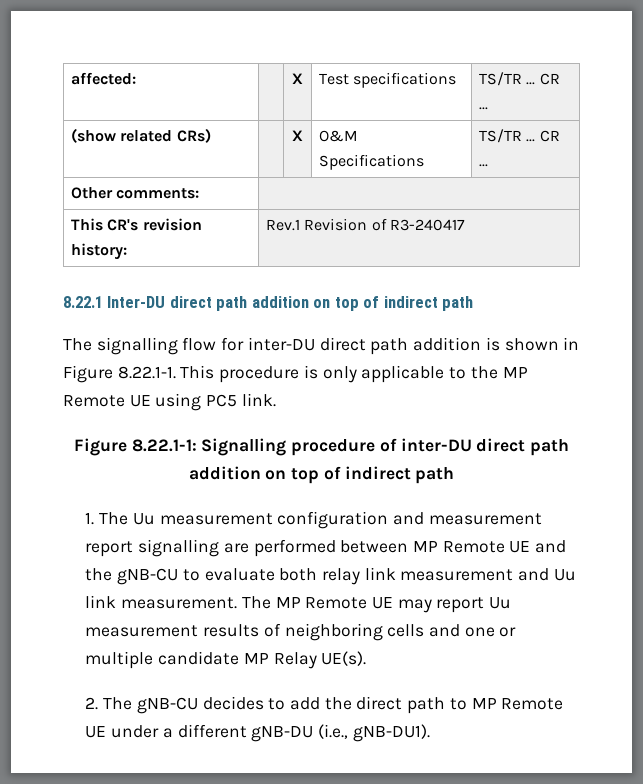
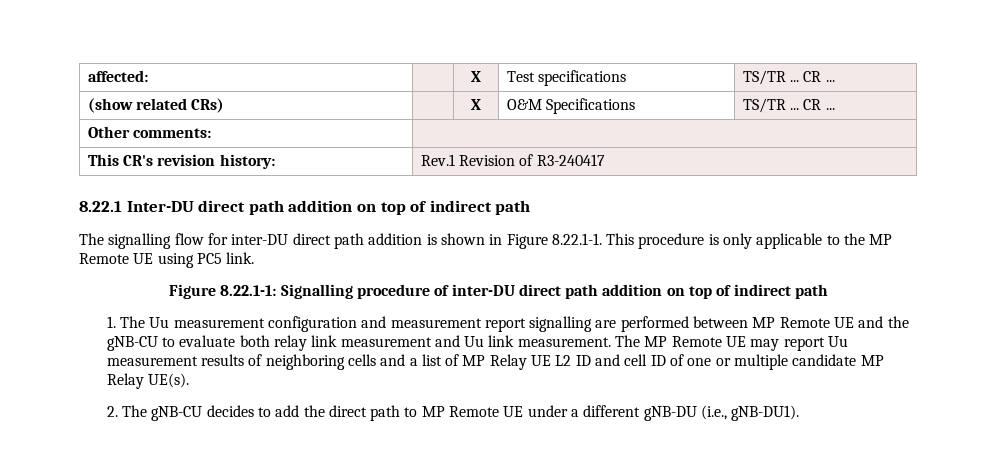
(460, 630) none -> [409,354,685,370] a list of MP Relay UE L2 ID and cell ID of

